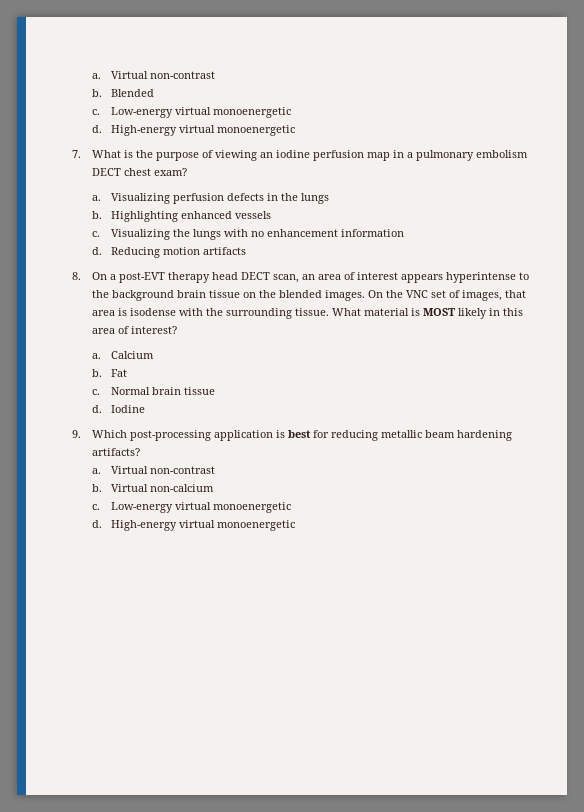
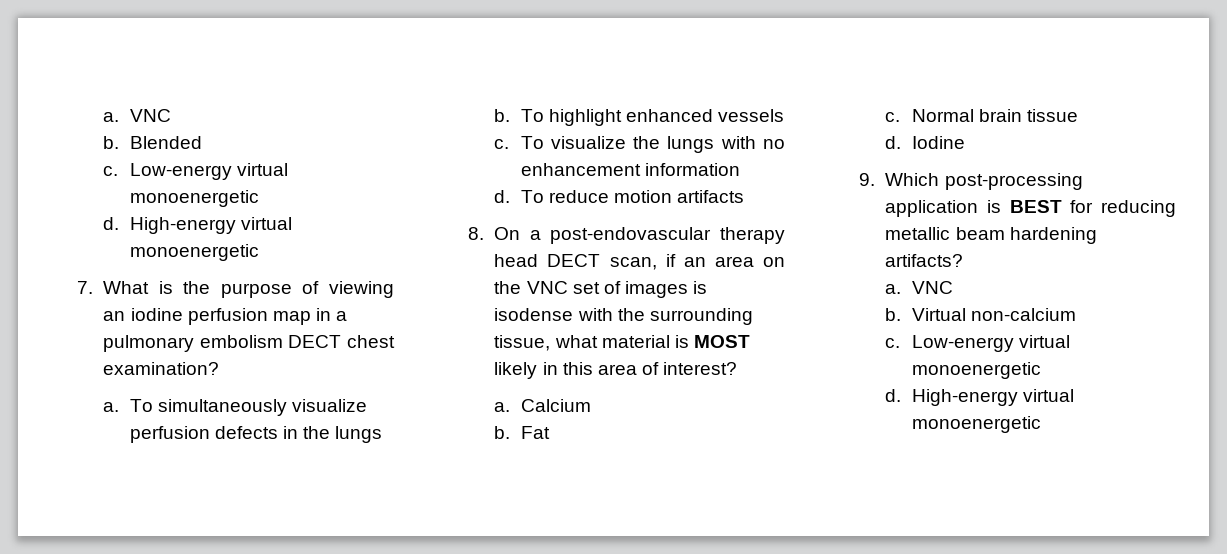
[91,71,216,79] a. Virtual non-contrast -> [103,109,171,122] a. VNC
[153,168,187,176] [91,193,171,204] exam? // a. Visualizing -> [103,362,220,375] [103,399,367,416] examination? // a. To simultaneously visualize
[111,211,179,222] Highlighting -> [520,109,622,126] To highlight
[111,229,171,240] Visualizing -> [520,136,626,149] To visualize
[111,247,161,258] Reducing -> [520,190,609,203] To reduce
[118,272,165,283] post-EVT -> [550,227,712,244] post-endovascular
(299, 278) none -> [665,254,676,267] if
[343,272,529,283] [91,290,526,301] [91,310,115,316] of interest appears hyperintense to the background brain tissue on the blended images. On the VNC set of images, that area -> [763,257,785,267] [494,281,688,298] on the VNC set of images
[294,308,361,316] tissue. What -> [494,335,598,351] tissue, what
[287,430,311,438] best -> [1009,200,1062,213] BEST
[111,466,216,474] Virtual non-contrast -> [911,281,953,294] VNC

